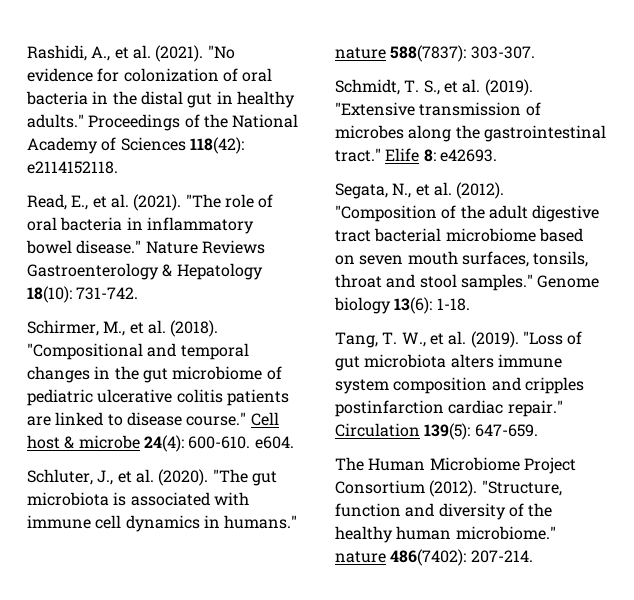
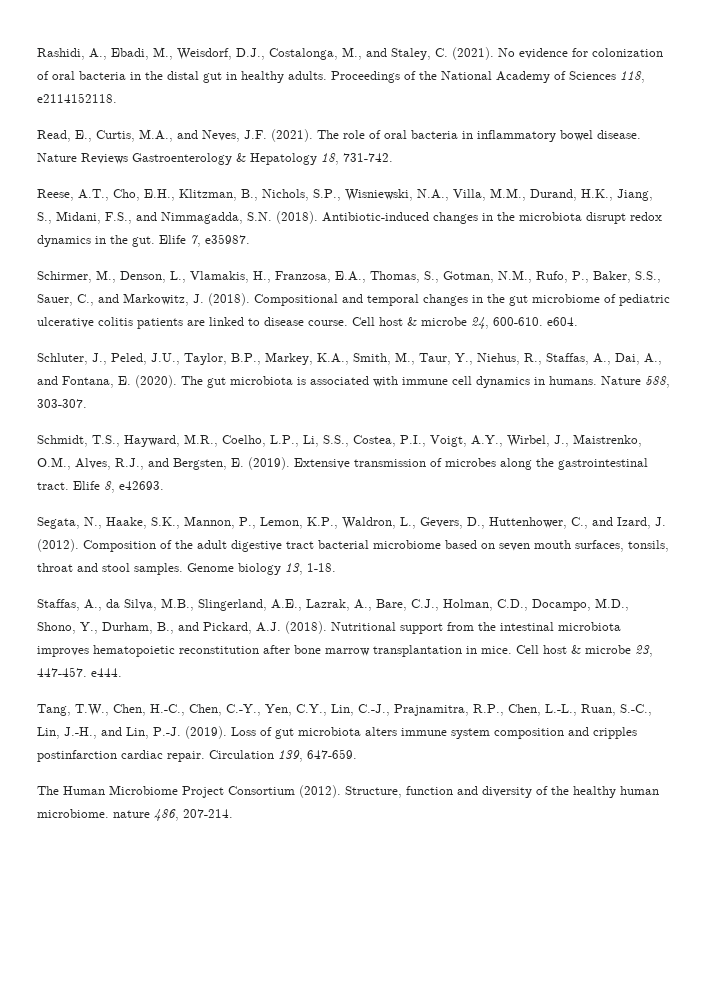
[114,45,235,62] et al. (2021). "No -> [111,47,515,60] Ebadi, M., Weisdorf, D.J., Costalonga, M., and Staley, C. (2021). No
[27,114,84,128] adults." -> [288,71,327,80] adults.
[189,137,244,154] 118(42): -> [620,71,645,83] 118,
[92,194,221,211] et al. (2021). "The -> [96,129,339,142] Curtis, M.A., and Neves, J.F. (2021). The
[76,240,142,254] disease." -> [597,130,641,139] disease.
[27,286,72,303] 18(10): -> [321,153,339,165] 18,
[27,320,219,337] [27,343,143,360] Schirmer, M., et al. (2018). "Compositional -> [37,188,653,201] [37,211,662,224] [37,234,250,247] [37,270,661,283] [37,293,338,306] Reese, A.T., Cho, E.H., Klitzman, B., Nichols, S.P., Wisniewski, N.A., Villa, M.M., Durand, H.K., Jiang, S., Midani, F.S., and Nimmagadda, S.N. (2018). Antibiotic-induced changes in the microbiota disrupt redox dynamics in the gut. Elife 7, e35987. // Schirmer, M., Denson, L., Vlamakis, H., Franzosa, E.A., Thomas, S., Gotman, N.M., Rufo, P., Baker, S.S., Sauer, C., and Markowitz, J. (2018). Compositional
[186,412,279,426] [27,435,184,452] course." Cell host & microbe 24(4): -> [308,317,489,329] course. Cell host & microbe 24,
[117,469,248,486] et al. (2020). "The -> [111,352,662,365] [37,375,203,388] Peled, J.U., Taylor, B.P., Markey, K.A., Smith, M., Taur, Y., Niehus, R., Staffas, A., Dai, A., and Fontana, E. (2020). The
[224,515,298,529] [335,45,467,62] humans." nature 588(7837): -> [549,376,670,388] humans. Nature 588,
[404,79,533,96] [335,102,415,116] T. S., et al. (2019). "Extensive -> [92,434,642,447] [37,457,350,470] T.S., Hayward, M.R., Coelho, L.P., Li, S.S., Costea, P.I., Voigt, A.Y., Wirbel, J., Maistrenko, O.M., Alves, R.J., and Bergsten, E. (2019). Extensive
[335,148,436,162] tract." Elife 8: -> [37,481,115,493] tract. Elife 8,
[415,182,505,199] [335,205,437,222] et al. (2012). "Composition -> [106,516,666,529] [37,539,156,552] Haake, S.K., Mannon, P., Lemon, K.P., Waldron, L., Gevers, D., Huttenhower, C., and Izard, J. (2012). Composition
[460,274,533,291] samples." -> [134,563,183,575] samples.
[394,297,433,314] 13(6): -> [285,563,303,575] 13,
[335,331,563,348] Tang, T. W., et al. (2019). "Loss -> [37,598,629,611] [37,621,621,634] [37,645,653,657] [37,667,122,677] [37,704,652,716] [37,726,256,739] Staffas, A., da Silva, M.B., Slingerland, A.E., Lazrak, A., Bare, C.J., Holman, C.D., Docampo, M.D., Shono, Y., Durham, B., and Pickard, A.J. (2018). Nutritional support from the intestinal microbiota improves hematopoietic reconstitution after bone marrow transplantation in mice. Cell host & microbe 23, 447-457. e444. // Tang, T.W., Chen, H.-C., Chen, C.-Y., Yen, C.Y., Lin, C.-J., Prajnamitra, R.P., Chen, L.-L., Ruan, S.-C., Lin, J.-H., and Lin, P.-J. (2019). Loss
[507,400,563,417] [335,423,471,440] repair." Circulation 139(5): -> [167,750,303,762] repair. Circulation 139,
[481,480,562,496] "Structure, -> [345,786,402,798] Structure,
[455,526,556,540] [335,549,467,566] microbiome." nature 486(7402): -> [37,809,179,821] microbiome. nature 486,

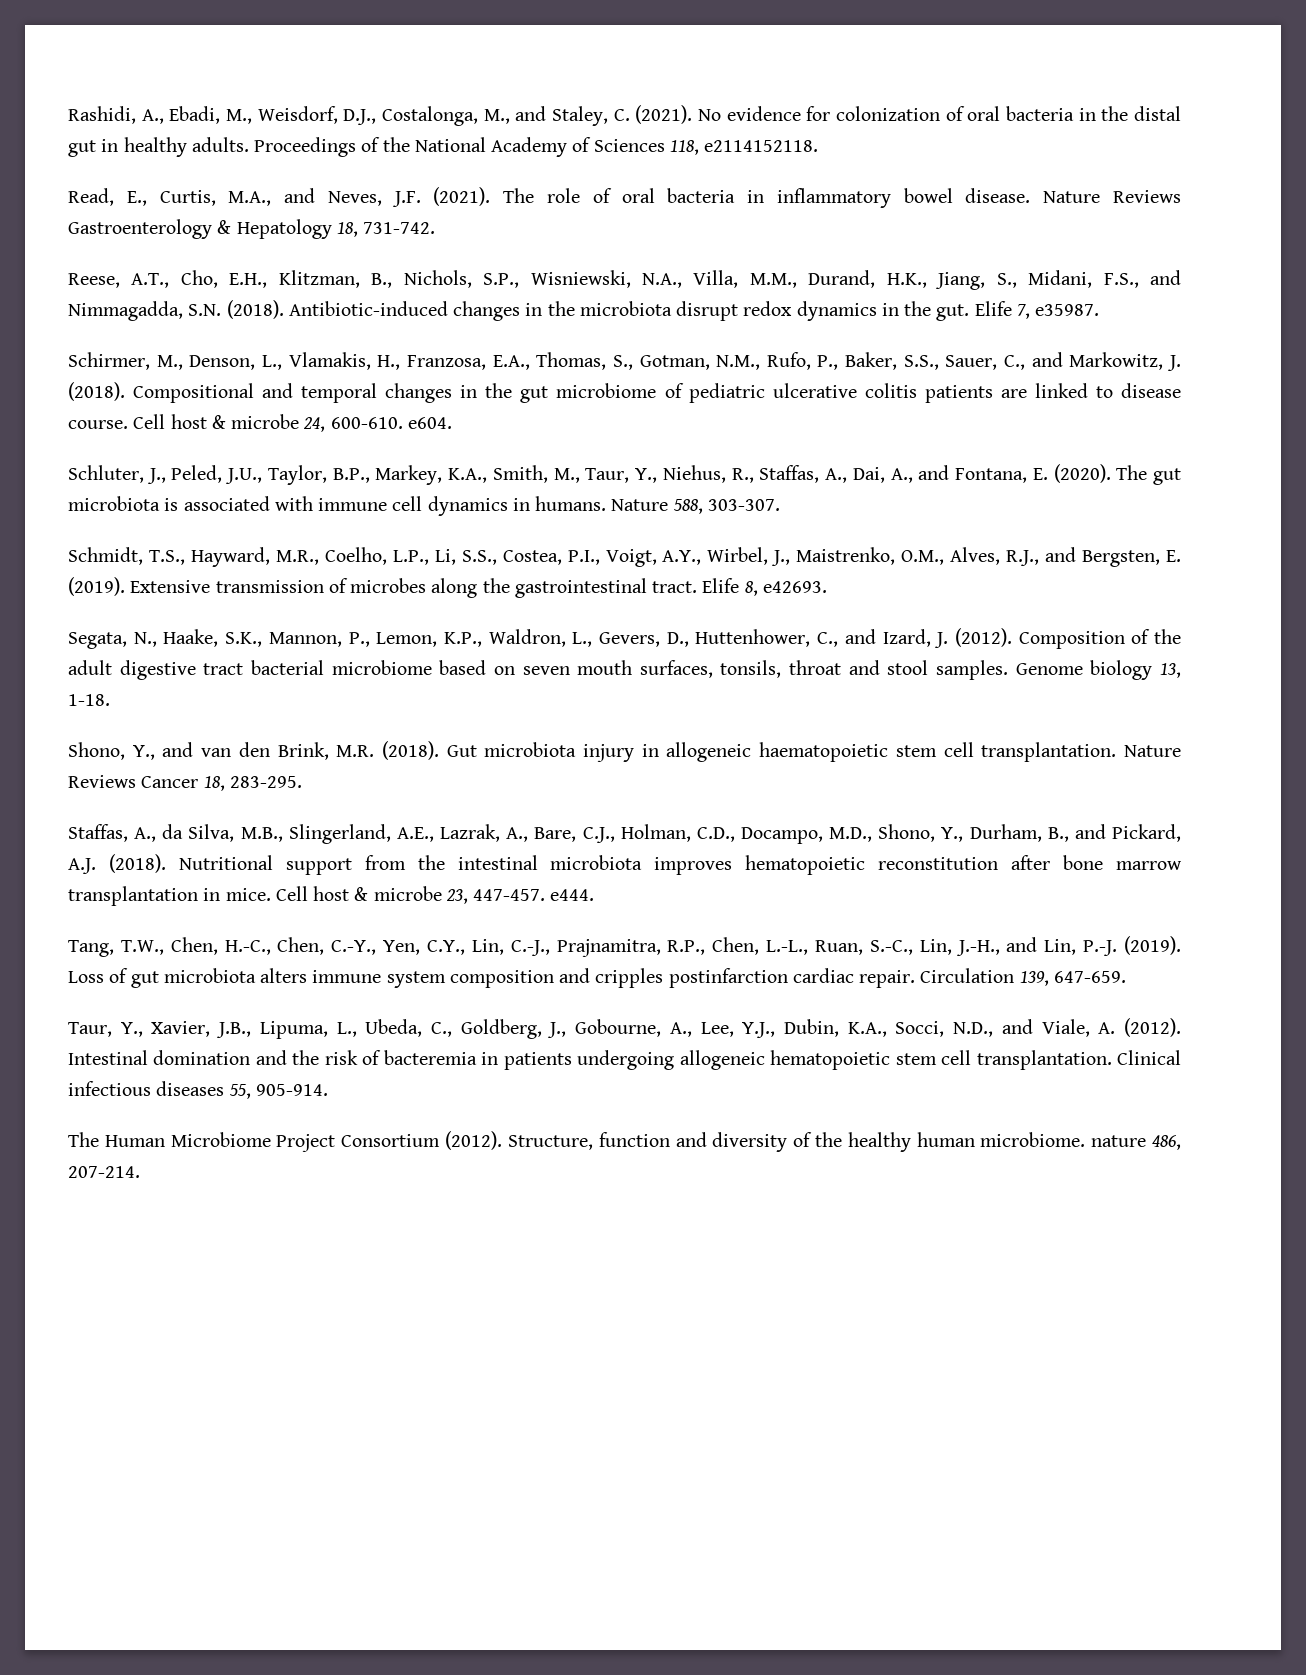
(336, 567) none -> [68,741,1182,762] [68,775,302,791] // Shono, Y., and van den Brink, M.R. (2018). Gut microbiota injury in allogeneic haematopoietic stem cell transplantation. Nature Reviews Cancer 18, 283-295.
(357, 754) none -> [68,1018,1181,1039] [68,1050,1182,1070] [68,1081,328,1099] // Taur, Y., Xavier, J.B., Lipuma, L., Ubeda, C., Goldberg, J., Gobourne, A., Lee, Y.J., Dubin, K.A., Socci, N.D., and Viale, A. (2012). Intestinal domination and the risk of bacteremia in patients undergoing allogeneic hematopoietic stem cell transplantation. Clinical infectious diseases 55, 905-914.

